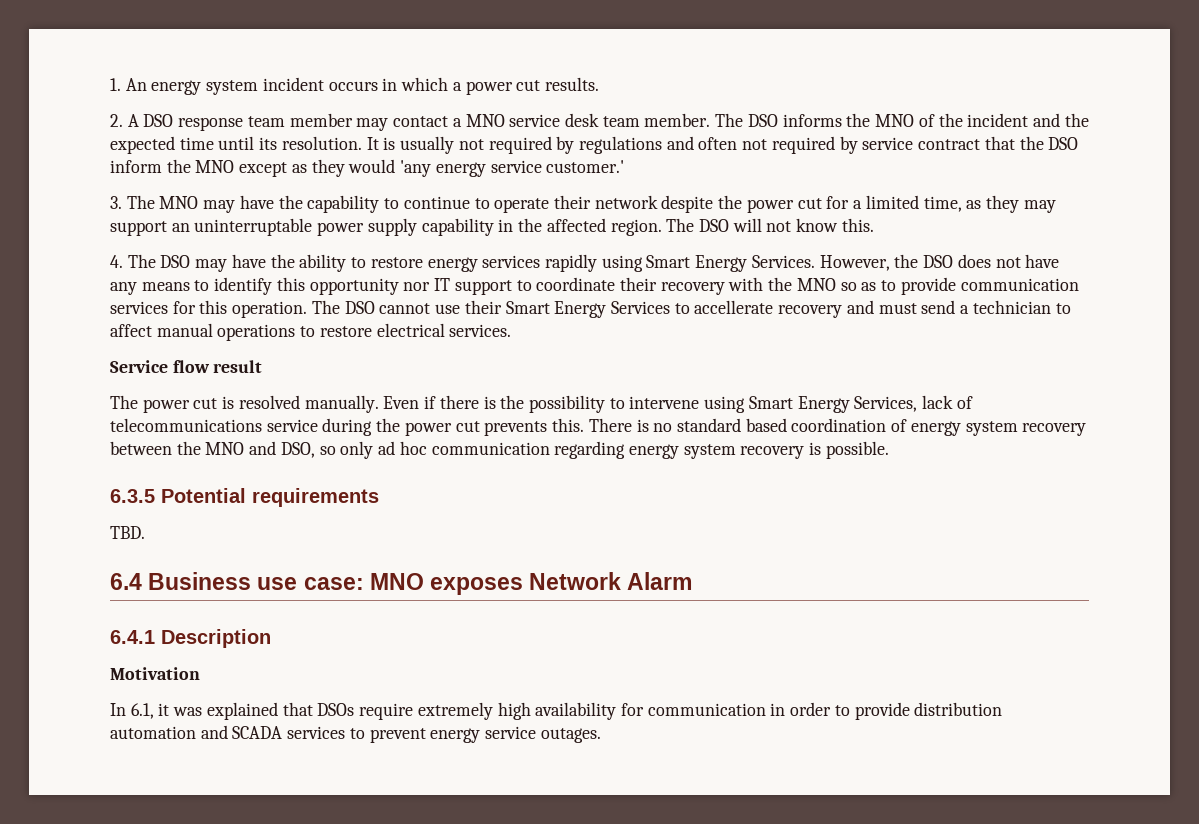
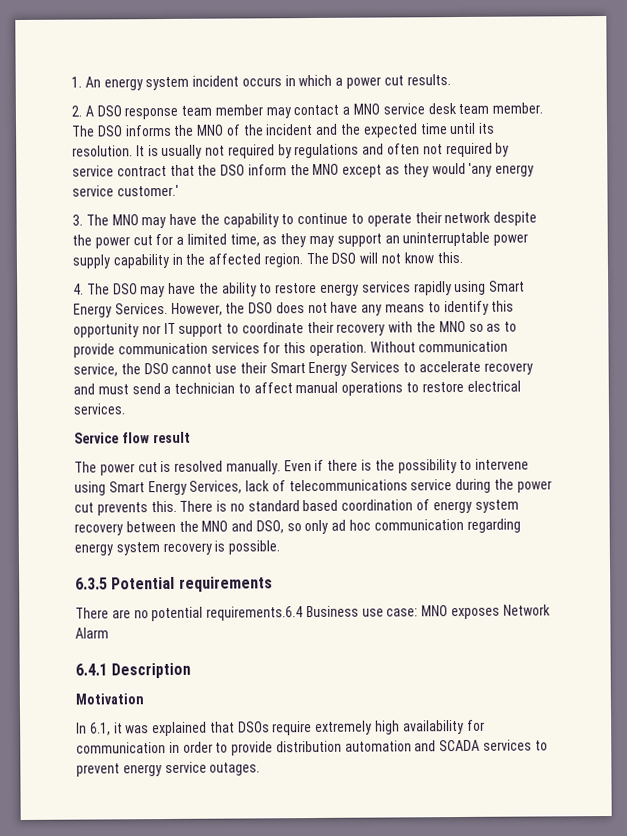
[311,300,340,314] The -> [369,340,509,353] [73,363,141,377] Without communication service, the
[694,300,774,314] accellerate -> [418,360,481,373] accelerate
[110,526,145,539] [110,573,142,590] TBD. // 6.4 -> [75,606,304,622] There are no potential requirements.6.4

